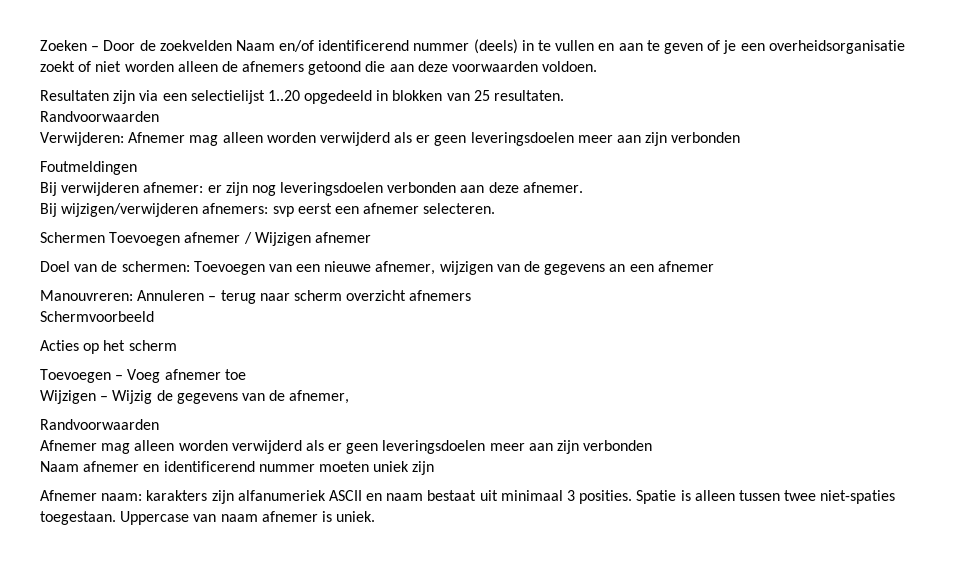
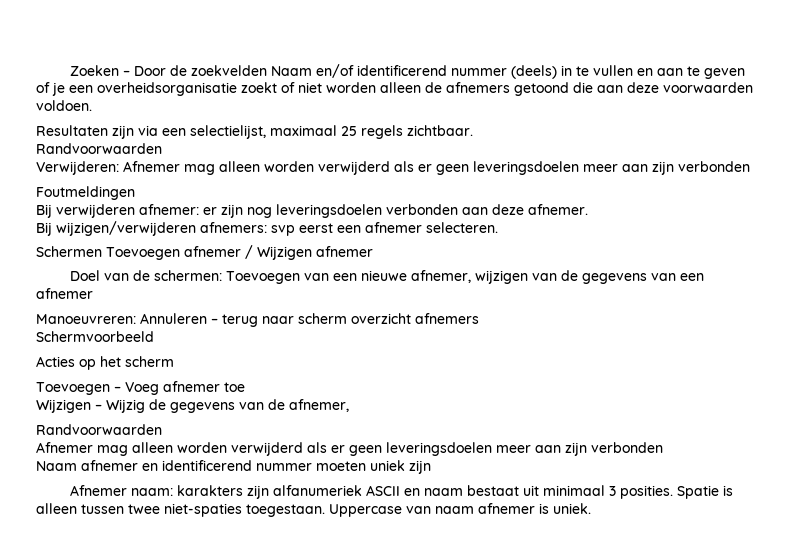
[190,90,565,104] selectielijst 1..20 opgedeeld in blokken van 25 resultaten. -> [190,125,473,139] selectielijst, maximaal 25 regels zichtbaar.
[609,264,626,272] an -> [650,273,676,281] van
[40,290,133,301] Manouvreren: -> [36,314,136,324] Manoeuvreren:

